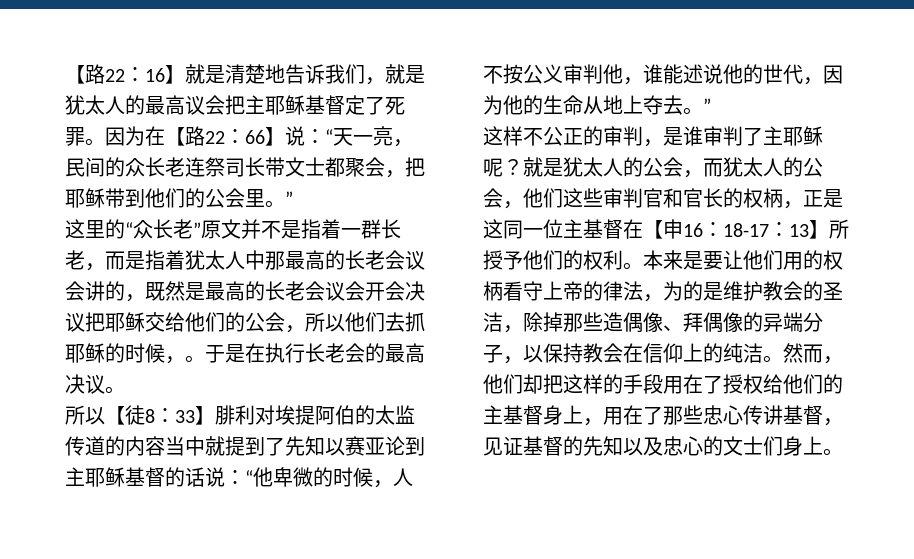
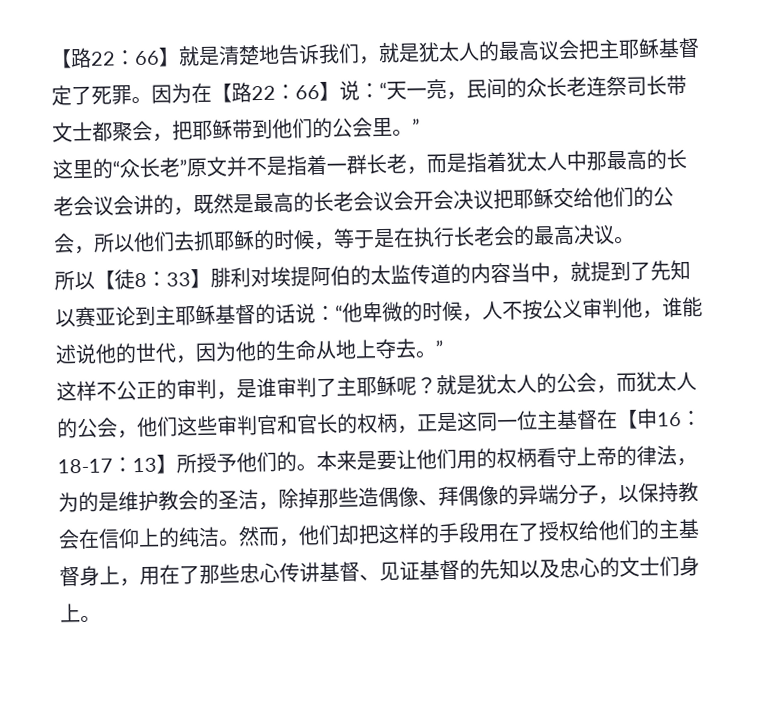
[65,64,165,84] 【路22：16 -> [50,47,160,69] 【路22：66
[185,355,205,363] 。 -> [333,228,355,249] 等
(205, 446) none -> [550,274,571,284] ，
[583,250,623,270] 权利 -> (297, 461) none
[823,418,843,426] ， -> [359,574,380,581] 、

